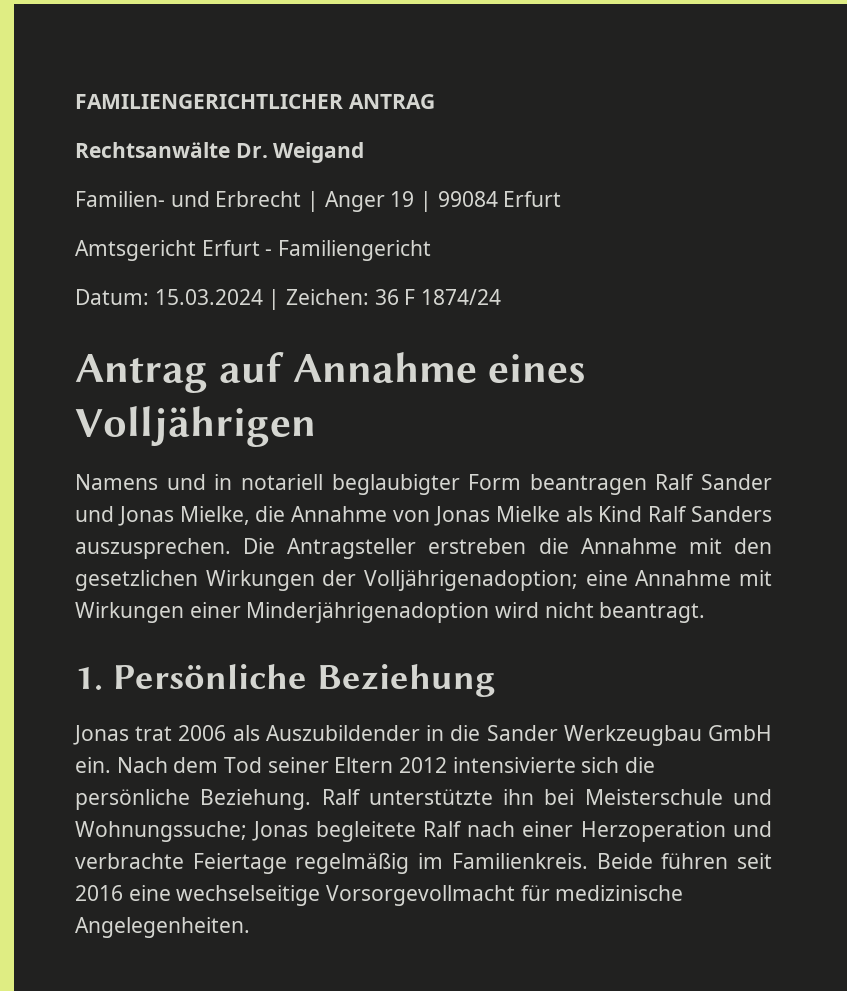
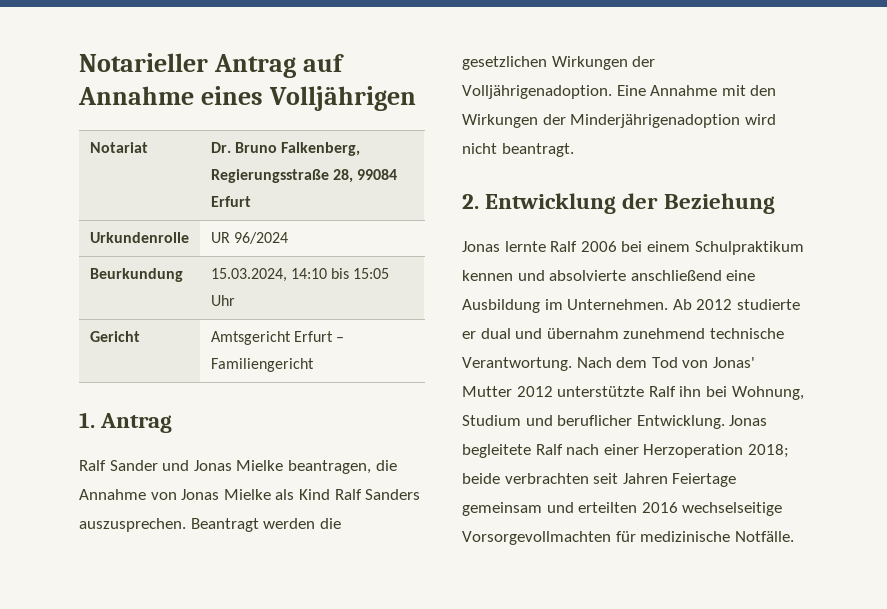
[75,94,435,109] [75,142,365,163] [75,191,562,212] [75,240,432,261] [75,289,502,310] [75,352,587,393] [75,406,316,447] [75,474,647,495] FAMILIENGERICHTLICHER ANTRAG // Rechtsanwälte Dr. Weigand // Familien- und Erbrecht | Anger 19 | 99084 Erfurt // Amtsgericht Erfurt - Familiengericht // Datum: 15.03.2024 | Zeichen: 36 F 1874/24 // Antrag auf Annahme eines Volljährigen // Namens und in notariell beglaubigter Form beantragen -> [79,53,344,78] [78,86,416,111] [89,142,148,153] [210,142,361,156] [210,169,398,183] [210,196,251,207] [89,232,189,243] [210,232,288,244] [89,268,183,282] [210,268,390,282] [210,295,235,306] [89,331,140,342] [210,331,345,345] [210,358,314,372] [79,412,173,433] Notarieller Antrag auf Annahme eines Volljährigen // Notariat | Dr. Bruno Falkenberg, Regierungsstraße 28, 99084 Erfurt // Urkundenrolle | UR 96/2024 // Beurkundung | 15.03.2024, 14:10 bis 15:05 Uhr // Gericht | Amtsgericht Erfurt – Familiengericht // 1. Antrag //
[179,506,250,525] Mielke, -> [236,460,371,474] Mielke beantragen,
[243,538,569,559] Die Antragsteller erstreben die -> [190,518,341,532] [462,56,656,70] [462,85,646,99] Beantragt werden die gesetzlichen Wirkungen der Volljährigenadoption. Eine
[75,570,772,591] [75,602,241,623] gesetzlichen Wirkungen der Volljährigenadoption; eine Annahme mit Wirkungen einer -> [462,114,566,128] Wirkungen der
[75,664,307,690] 1. Persönliche -> [462,193,659,214] 2. Entwicklung der
[135,725,772,746] [75,757,656,773] [75,789,772,810] [75,821,247,842] trat 2006 als Auszubildender in die Sander Werkzeugbau GmbH ein. Nach dem Tod seiner Eltern 2012 intensivierte sich die persönliche Beziehung. Ralf unterstützte ihn bei Meisterschule und Wohnungssuche; -> [504,241,804,255] [462,270,756,281] [462,299,800,313] [462,328,784,339] [462,357,755,371] [462,386,804,400] [462,415,725,429] lernte Ralf 2006 bei einem Schulpraktikum kennen und absolvierte anschließend eine Ausbildung im Unternehmen. Ab 2012 studierte er dual und übernahm zunehmend technische Verantwortung. Nach dem Tod von Jonas' Mutter 2012 unterstützte Ralf ihn bei Wohnung, Studium und beruflicher Entwicklung.
[733,821,772,837] [75,853,772,874] [75,885,516,906] und verbrachte Feiertage regelmäßig im Familienkreis. Beide führen seit 2016 eine wechselseitige Vorsorgevollmacht -> [747,444,789,458] [462,473,737,487] [462,502,783,516] [462,531,611,545] 2018; beide verbrachten seit Jahren Feiertage gemeinsam und erteilten 2016 wechselseitige Vorsorgevollmachten
[75,917,250,938] Angelegenheiten. -> [734,531,794,542] Notfälle.

